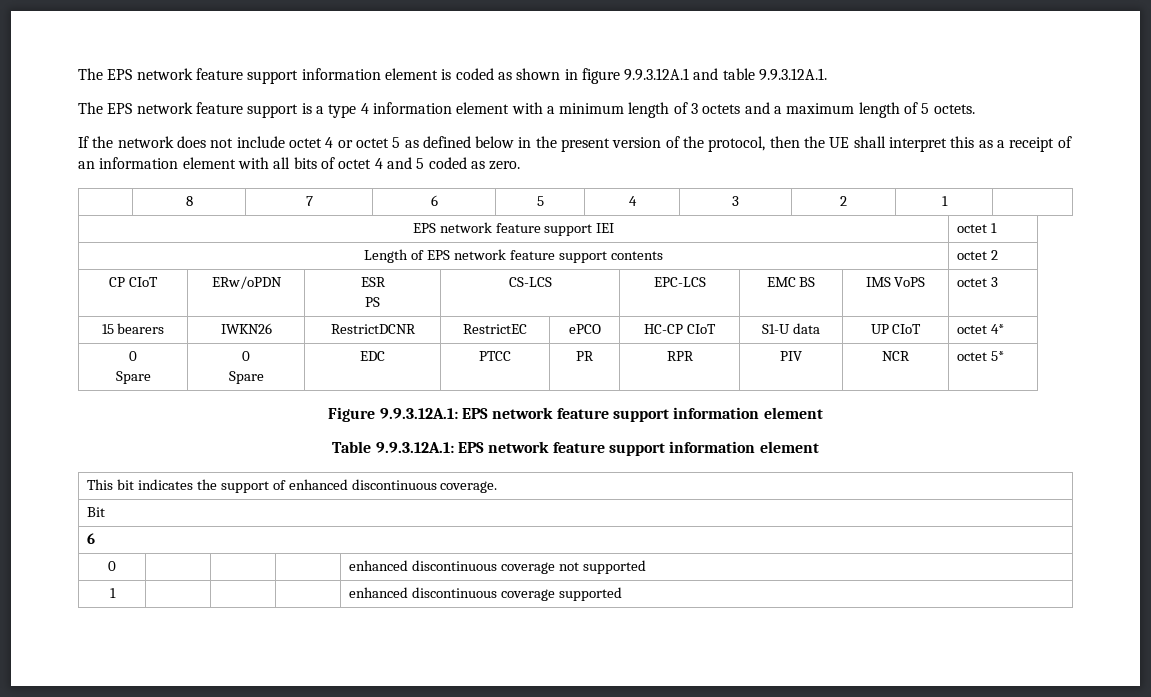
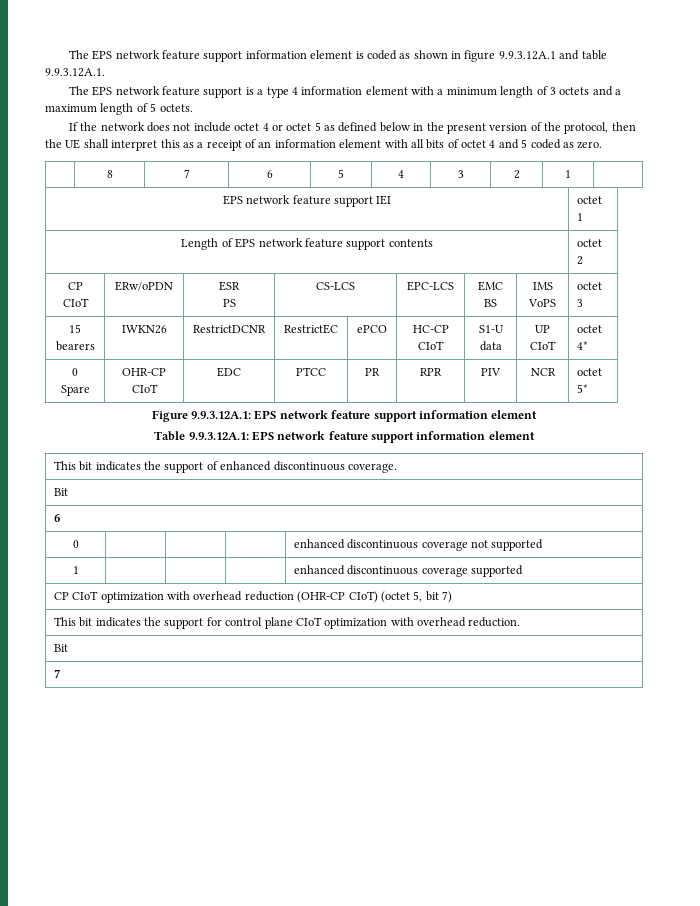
[242,351,250,361] [228,371,264,384] 0 // Spare -> [122,368,166,376] [131,384,158,393] OHR-CP CIoT
(622, 594) none -> [53,591,453,603] [53,617,521,629] [53,644,68,652] [53,669,60,678] // CP CIoT optimization with overhead reduction (OHR-CP CIoT) (octet 5, bit 7) // This bit indicates the support for control plane CIoT optimization with overhead reduction. // Bit // 7

